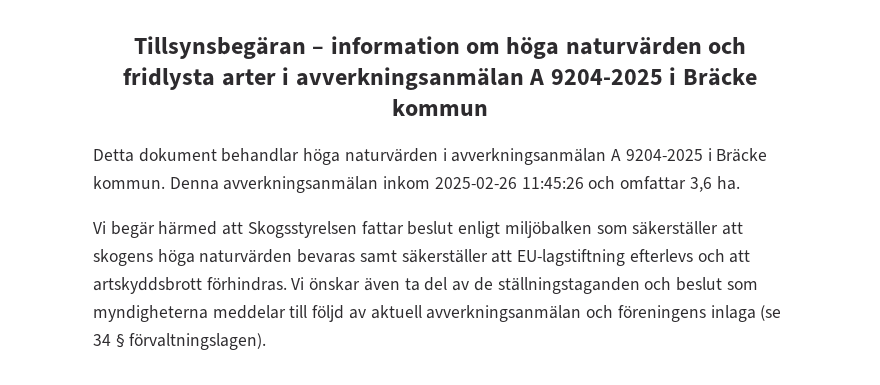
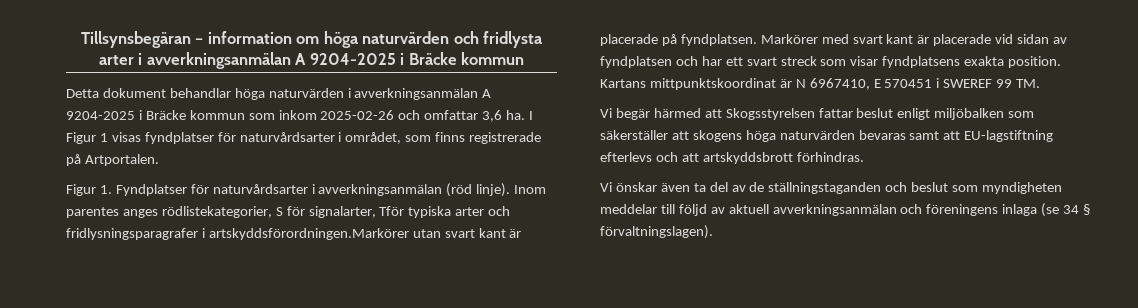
[93,176,379,193] kommun. Denna avverkningsanmälan -> [189,110,275,120] kommun som
[521,177,584,189] 11:45:26 -> (395, 115) none
(740, 183) none -> [529,111,534,120] [66,132,542,144] [66,154,159,166] [66,183,547,197] [66,206,511,218] [66,228,522,240] [600,34,1068,46] [600,56,1062,68] [600,78,1041,90] I Figur 1 visas fyndplatser för naturvårdsarter i området, som finns registrerade på Artportalen. // Figur 1. Fyndplatser för naturvårdsarter i avverkningsanmälan (röd linje). Inom parentes anges rödlistekategorier, S för signalarter, Tför typiska arter och fridlysningsparagrafer i artskyddsförordningen.Markörer utan svart kant är placerade på fyndplatsen. Markörer med svart kant är placerade vid sidan av fyndplatsen och har ett svart streck som visar fyndplatsens exakta position. Kartans mittpunktskoordinat är N 6967410, E 570451 i SWEREF 99 TM.
[401,249,488,263] säkerställer -> (940, 135) none
(287, 284) none -> (864, 157) //
[93,305,208,322] myndigheterna -> [982,182,1063,194] myndigheten

